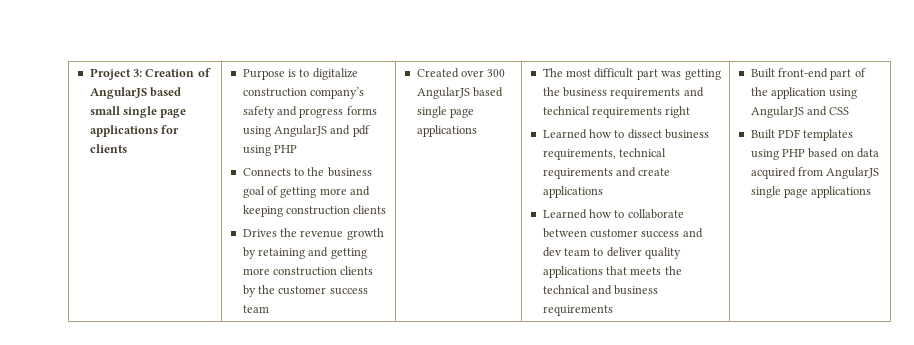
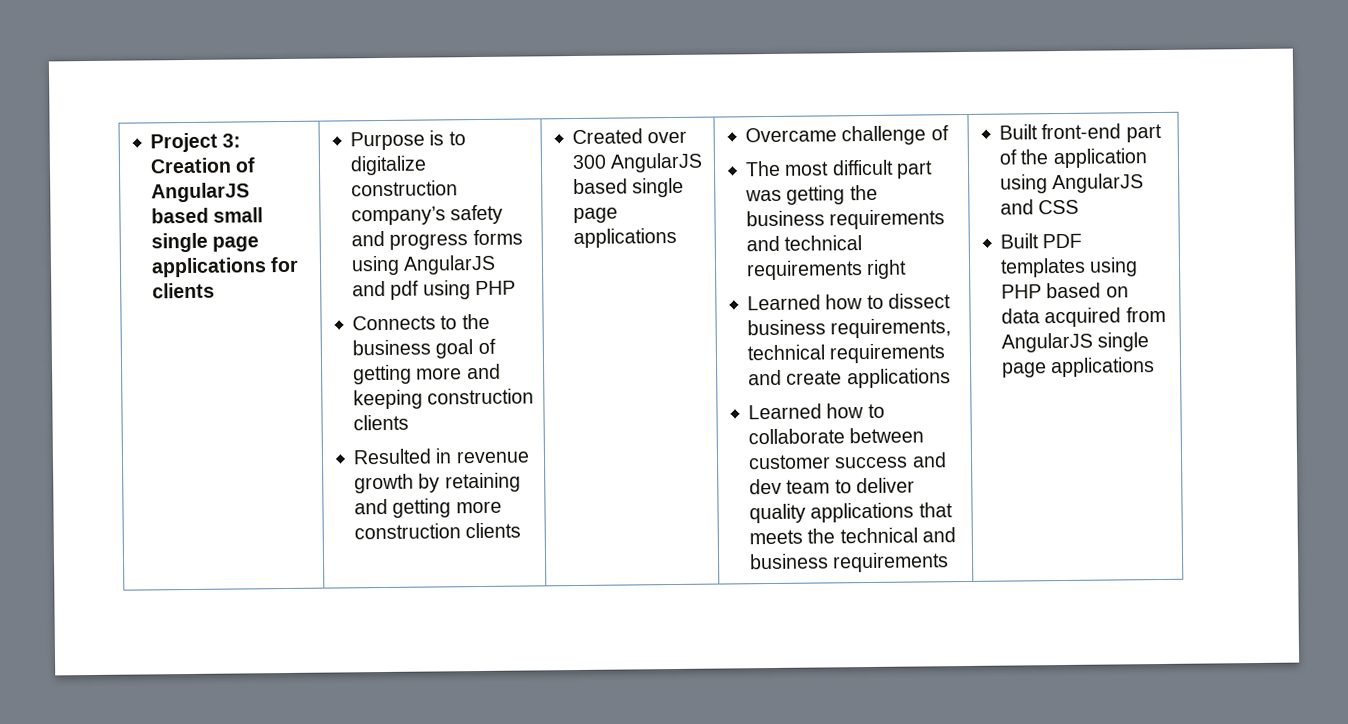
[242,228,298,237] Drives the -> [353,448,453,465] Resulted in
[242,285,368,297] [242,305,269,313] by the customer success team -> (522, 530) none
(477, 131) none -> [745,125,949,146] Overcame challenge of //

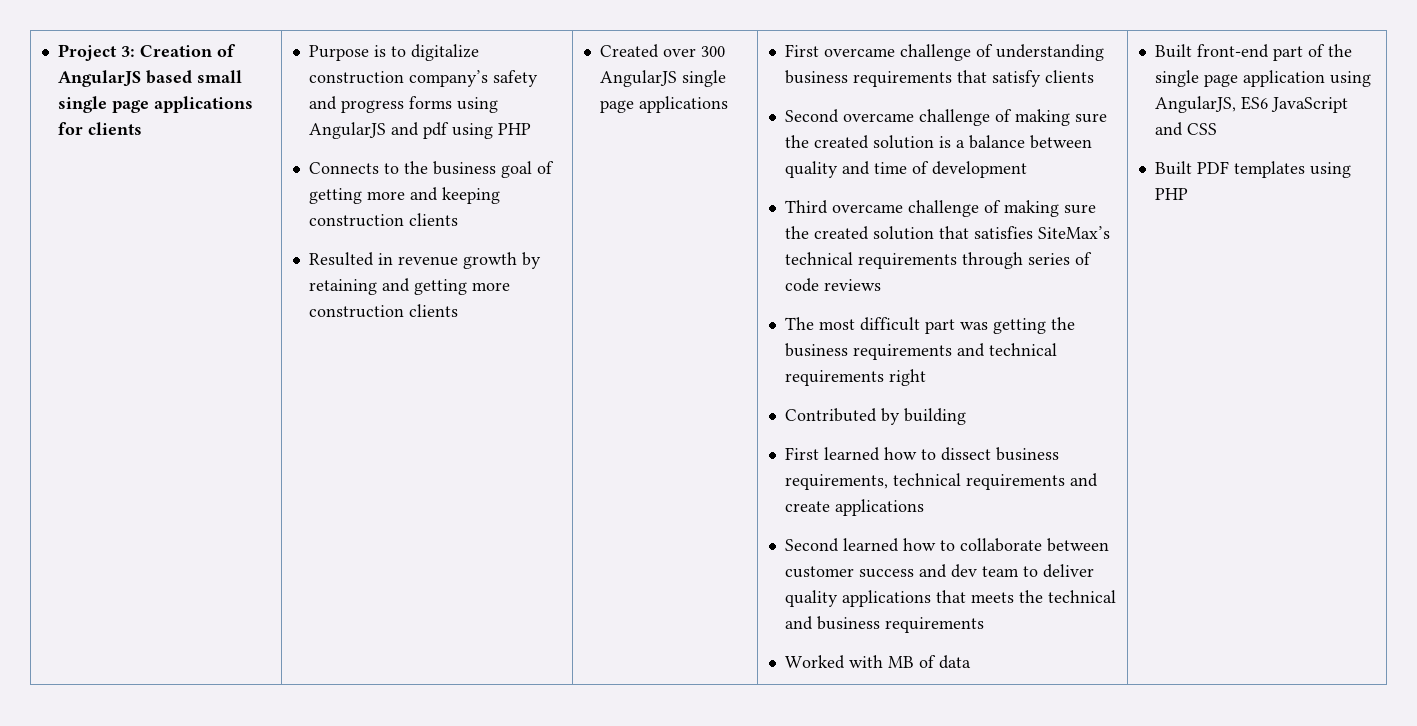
[573,178,629,195] based -> (678, 78) none
[745,125,949,146] Overcame challenge of -> [785,44,1105,61] [785,70,1095,87] [785,109,1108,126] [785,135,1093,149] [785,161,1028,178] [785,200,1097,217] [785,226,1111,240] [785,252,1093,269] [785,278,882,292] First overcame challenge of understanding business requirements that satisfy clients // Second overcame challenge of making sure the created solution is a balance between quality and time of development // Third overcame challenge of making sure the created solution that satisfies SiteMax’s technical requirements through series of code reviews
[747,294,822,311] Learned -> [785,408,967,425] [785,447,881,461] Contributed by building // First learned
[748,403,823,420] Learned -> [785,538,900,552] Second learned
(950, 562) none -> [785,655,972,669] // Worked with MB of data
[1052,148,1148,169] [1000,173,1145,194] application using AngularJS -> [1155,70,1372,87] [1155,96,1349,113] single page application using AngularJS, ES6 JavaScript
[1046,282,1129,299] [1001,306,1166,328] [1001,332,1150,353] [1002,357,1156,378] based on data acquired from AngularJS single page applications -> (1189, 194) none

